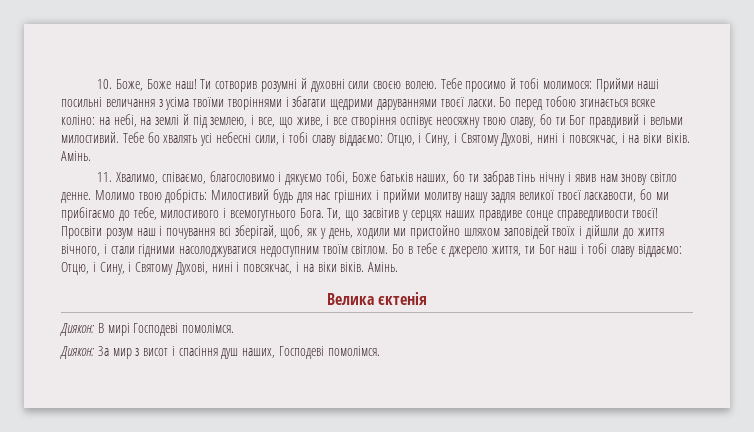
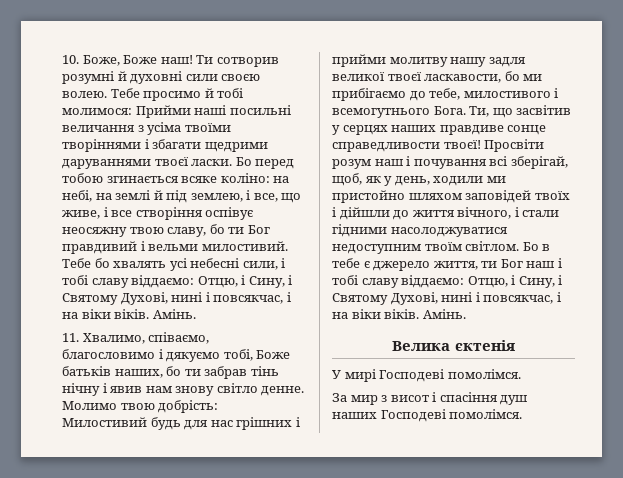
[60,323,104,336] Диякон: В -> [332,370,341,379] У
[60,346,94,359] Диякон: -> (521, 374) none
[242,348,276,358] наших, -> [332,412,377,419] наших

